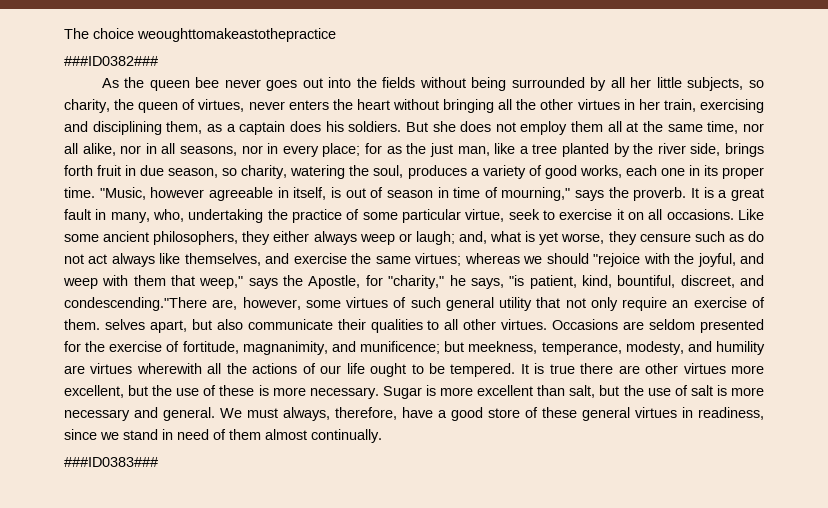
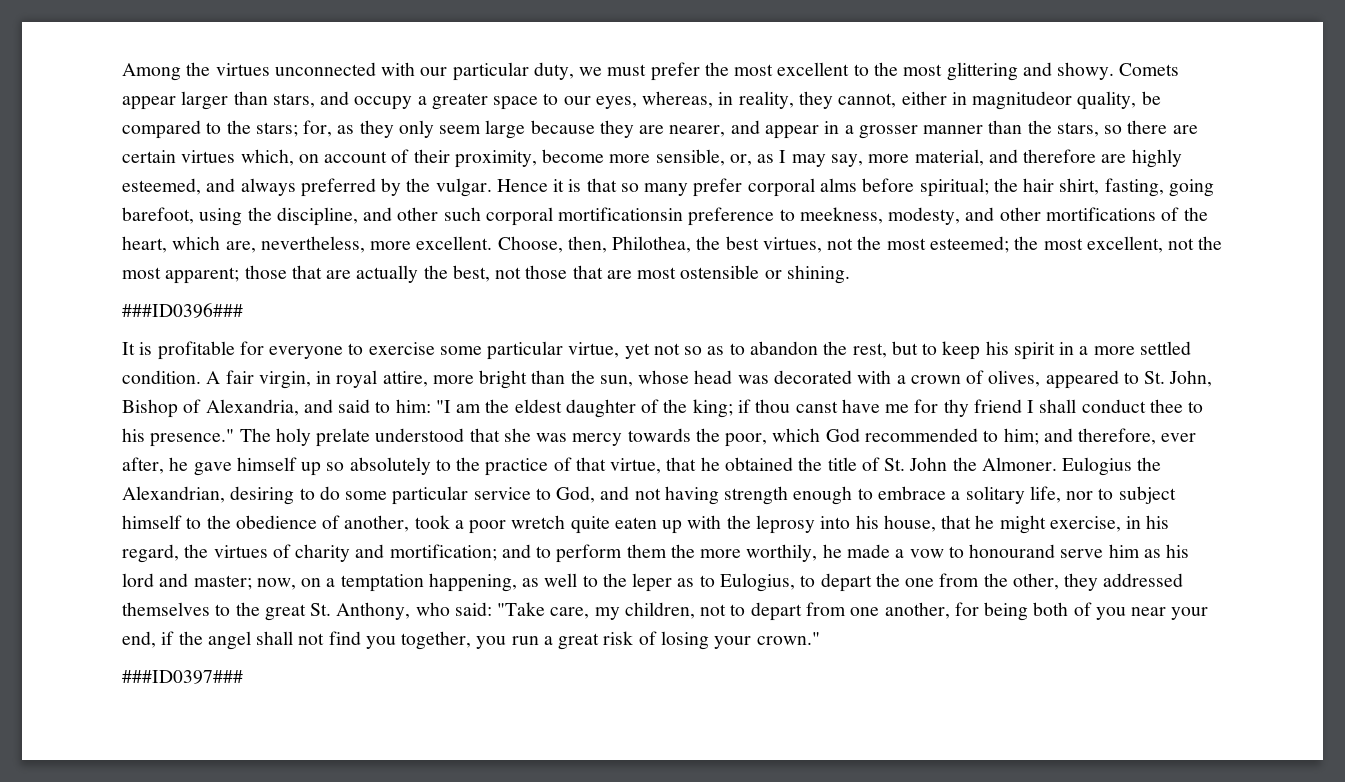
[64,28,336,42] [64,56,158,66] [101,77,764,91] [64,99,764,113] [64,121,764,135] [64,143,764,157] [64,165,764,179] [64,187,764,201] [64,209,765,223] [64,231,764,245] [64,253,765,267] [63,275,765,289] [64,297,765,311] [64,319,764,333] [64,341,765,355] [64,363,765,377] [64,385,764,399] [64,407,764,421] [64,429,382,443] [64,457,158,467] The choice weoughttomakeastothepractice // ###ID0382### // As the queen bee never goes out into the fields without being surrounded by all her little subjects, so charity, the queen of virtues, never enters the heart without bringing all the other virtues in her train, exercising and disciplining them, as a captain does his soldiers. But she does not employ them all at the same time, nor all alike, nor in all seasons, nor in every place; for as the just man, like a tree planted by the river side, brings forth fruit in due season, so charity, watering the soul, produces a variety of good works, each one in its proper time. "Music, however agreeable in itself, is out of season in time of mourning," says the proverb. It is a great fault in many, who, undertaking the practice of some particular virtue, seek to exercise it on all occasions. Like some ancient philosophers, they either always weep or laugh; and, what is yet worse, they censure such as do not act always like themselves, and exercise the same virtues; whereas we should "rejoice with the joyful, and weep with them that weep," says the Apostle, for "charity," he says, "is patient, kind, bountiful, discreet, and condescending."There are, however, some virtues of such general utility that not only require an exercise of them. selves apart, but also communicate their qualities to all other virtues. Occasions are seldom presented for the exercise of fortitude, magnanimity, and munificence; but meekness, temperance, modesty, and humility are virtues wherewith all the actions of our life ought to be tempered. It is true there are other virtues more excellent, but the use of these is more necessary. Sugar is more excellent than salt, but the use of salt is more necessary and general. We must always, therefore, have a good store of these general virtues in readiness, since we stand in need of them almost continually. // ###ID0383### -> [122,62,1180,81] [122,91,1161,110] [122,120,1198,139] [122,149,1182,168] [122,178,1214,197] [122,207,1208,226] [122,236,1223,253] [122,265,850,284] [122,303,243,318] [122,341,1191,360] [122,370,1213,389] [122,399,1204,418] [122,428,1197,447] [122,457,1162,476] [122,486,1176,505] [122,515,1170,534] [122,544,1190,563] [122,573,1184,592] [122,602,1209,621] [122,631,820,650] [122,670,243,684] Among the virtues unconnected with our particular duty, we must prefer the most excellent to the most glittering and showy. Comets appear larger than stars, and occupy a greater space to our eyes, whereas, in reality, they cannot, either in magnitudeor quality, be compared to the stars; for, as they only seem large because they are nearer, and appear in a grosser manner than the stars, so there are certain virtues which, on account of their proximity, become more sensible, or, as I may say, more material, and therefore are highly esteemed, and always preferred by the vulgar. Hence it is that so many prefer corporal alms before spiritual; the hair shirt, fasting, going barefoot, using the discipline, and other such corporal mortificationsin preference to meekness, modesty, and other mortifications of the heart, which are, nevertheless, more excellent. Choose, then, Philothea, the best virtues, not the most esteemed; the most excellent, not the most apparent; those that are actually the best, not those that are most ostensible or shining. // ###ID0396### // It is profitable for everyone to exercise some particular virtue, yet not so as to abandon the rest, but to keep his spirit in a more settled condition. A fair virgin, in royal attire, more bright than the sun, whose head was decorated with a crown of olives, appeared to St. John, Bishop of Alexandria, and said to him: "I am the eldest daughter of the king; if thou canst have me for thy friend I shall conduct thee to his presence." The holy prelate understood that she was mercy towards the poor, which God recommended to him; and therefore, ever after, he gave himself up so absolutely to the practice of that virtue, that he obtained the title of St. John the Almoner. Eulogius the Alexandrian, desiring to do some particular service to God, and not having strength enough to embrace a solitary life, nor to subject himself to the obedience of another, took a poor wretch quite eaten up with the leprosy into his house, that he might exercise, in his regard, the virtues of charity and mortification; and to perform them the more worthily, he made a vow to honourand serve him as his lord and master; now, on a temptation happening, as well to the leper as to Eulogius, to depart the one from the other, they addressed themselves to the great St. Anthony, who said: "Take care, my children, not to depart from one another, for being both of you near your end, if the angel shall not find you together, you run a great risk of losing your crown." // ###ID0397###

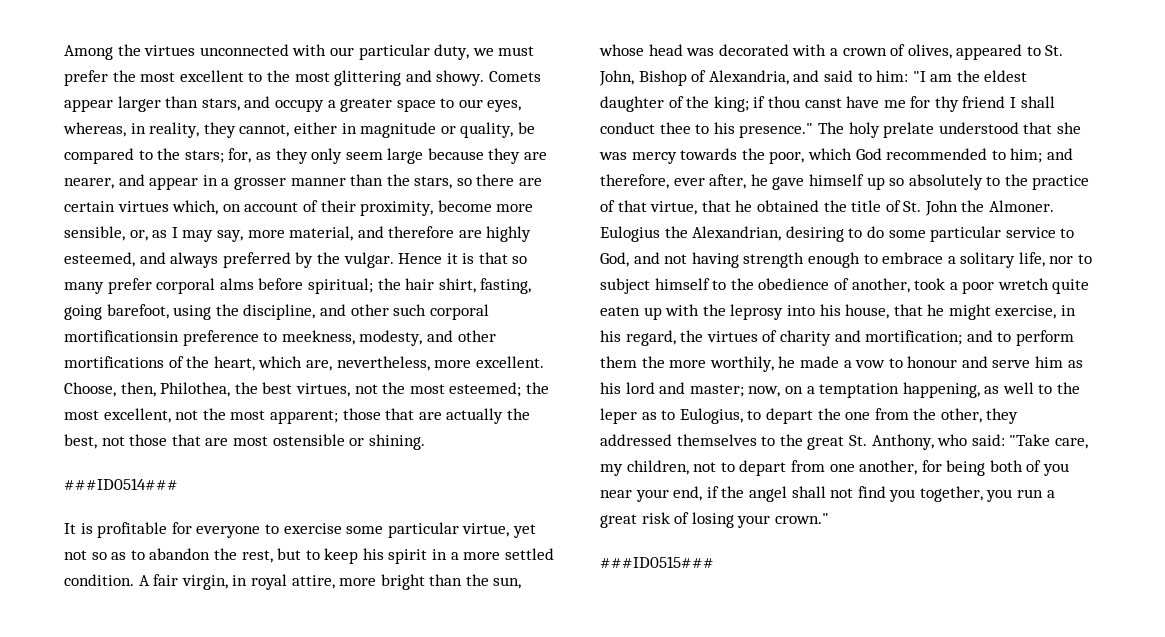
[972,91,1073,110] magnitudeor -> [360,122,456,138] magnitude or
[122,303,243,318] ###ID0396### -> [64,478,178,490] ###ID0514###
[969,544,1056,558] honourand -> [907,356,988,368] honour and
[122,670,243,684] ###ID0397### -> [600,556,714,568] ###ID0515###

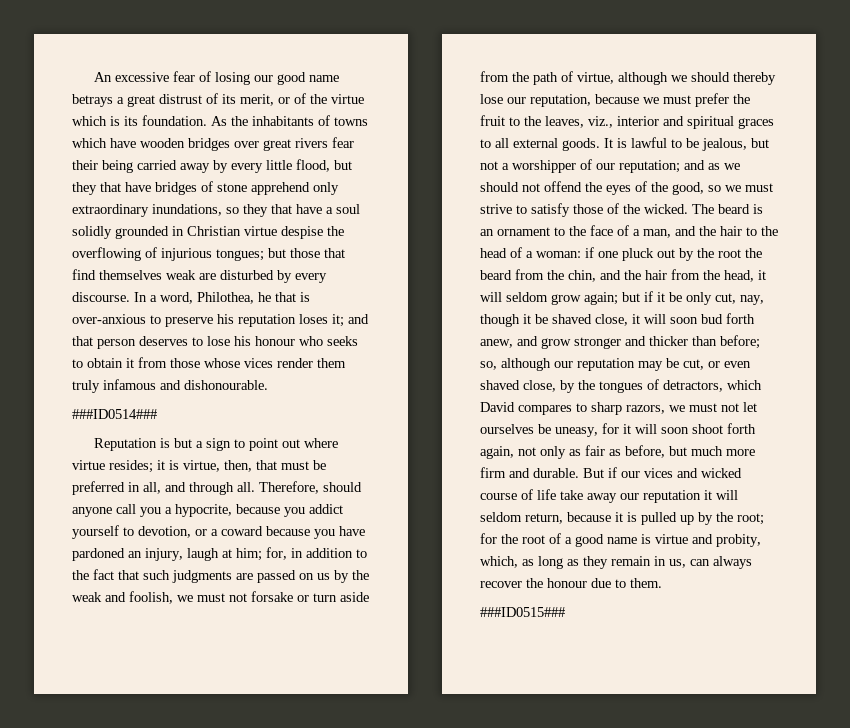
[64,44,535,60] [64,70,541,86] [64,96,522,112] [63,122,535,138] [64,148,548,164] [64,174,543,190] [64,200,534,216] [64,226,532,242] [64,252,528,268] [64,278,532,294] [64,304,489,320] [64,330,496,346] [64,356,544,371] [64,382,549,397] [64,408,530,424] [64,434,425,450] [64,478,178,490] [64,522,536,538] [64,548,554,564] [64,574,522,590] [599,44,1064,60] [599,70,1028,86] [600,96,1055,112] [600,122,1081,138] [599,148,1073,164] [600,174,1090,190] [600,200,1055,216] [600,226,1075,242] [600,252,1093,268] [600,278,1090,294] [600,304,1077,320] [600,330,1074,346] [600,356,1083,372] [600,382,1081,398] [600,408,1019,424] [600,434,1088,450] [600,460,1070,476] [600,486,1055,502] [600,512,829,528] Among the virtues unconnected with our particular duty, we must prefer the most excellent to the most glittering and showy. Comets appear larger than stars, and occupy a greater space to our eyes, whereas, in reality, they cannot, either in magnitude or quality, be compared to the stars; for, as they only seem large because they are nearer, and appear in a grosser manner than the stars, so there are certain virtues which, on account of their proximity, become more sensible, or, as I may say, more material, and therefore are highly esteemed, and always preferred by the vulgar. Hence it is that so many prefer corporal alms before spiritual; the hair shirt, fasting, going barefoot, using the discipline, and other such corporal mortificationsin preference to meekness, modesty, and other mortifications of the heart, which are, nevertheless, more excellent. Choose, then, Philothea, the best virtues, not the most esteemed; the most excellent, not the most apparent; those that are actually the best, not those that are most ostensible or shining. // ###ID0514### // It is profitable for everyone to exercise some particular virtue, yet not so as to abandon the rest, but to keep his spirit in a more settled condition. A fair virgin, in royal attire, more bright than the sun, whose head was decorated with a crown of olives, appeared to St. John, Bishop of Alexandria, and said to him: "I am the eldest daughter of the king; if thou canst have me for thy friend I shall conduct thee to his presence." The holy prelate understood that she was mercy towards the poor, which God recommended to him; and therefore, ever after, he gave himself up so absolutely to the practice of that virtue, that he obtained the title of St. John the Almoner. Eulogius the Alexandrian, desiring to do some particular service to God, and not having strength enough to embrace a solitary life, nor to subject himself to the obedience of another, took a poor wretch quite eaten up with the leprosy into his house, that he might exercise, in his regard, the virtues of charity and mortification; and to perform them the more worthily, he made a vow to honour and serve him as his lord and master; now, on a temptation happening, as well to the leper as to Eulogius, to depart the one from the other, they addressed themselves to the great St. Anthony, who said: "Take care, my children, not to depart from one another, for being both of you near your end, if the angel shall not find you together, you run a great risk of losing your crown." -> [94,71,340,85] [72,93,364,107] [72,115,368,126] [72,137,354,151] [72,159,352,173] [72,181,339,195] [72,204,360,217] [72,226,344,239] [72,247,345,261] [72,269,327,283] [72,292,310,304] [72,314,369,327] [72,336,358,349] [72,357,346,368] [72,379,268,393] [72,409,157,419] [94,438,339,451] [72,460,326,473] [72,481,362,495] [72,504,343,517] [72,525,365,539] [72,547,367,561] [72,569,369,583] [72,591,369,604] [480,71,776,85] [480,93,750,107] [480,115,774,129] [480,137,769,151] [480,159,740,173] [480,181,773,195] [480,203,763,217] [480,225,778,238] [480,247,762,261] [480,269,766,282] [480,291,764,305] [480,313,755,327] [480,335,760,349] [480,358,751,371] [480,379,762,393] [480,402,757,415] [480,423,756,437] [480,445,755,459] [480,467,742,478] [480,489,738,503] [480,512,764,525] [480,533,761,547] [480,556,752,569] [480,578,662,588] An excessive fear of losing our good name betrays a great distrust of its merit, or of the virtue which is its foundation. As the inhabitants of towns which have wooden bridges over great rivers fear their being carried away by every little flood, but they that have bridges of stone apprehend only extraordinary inundations, so they that have a soul solidly grounded in Christian virtue despise the overflowing of injurious tongues; but those that find themselves weak are disturbed by every discourse. In a word, Philothea, he that is over-anxious to preserve his reputation loses it; and that person deserves to lose his honour who seeks to obtain it from those whose vices render them truly infamous and dishonourable. // ###ID0514### // Reputation is but a sign to point out where virtue resides; it is virtue, then, that must be preferred in all, and through all. Therefore, should anyone call you a hypocrite, because you addict yourself to devotion, or a coward because you have pardoned an injury, laugh at him; for, in addition to the fact that such judgments are passed on us by the weak and foolish, we must not forsake or turn aside from the path of virtue, although we should thereby lose our reputation, because we must prefer the fruit to the leaves, viz., interior and spiritual graces to all external goods. It is lawful to be jealous, but not a worshipper of our reputation; and as we should not offend the eyes of the good, so we must strive to satisfy those of the wicked. The beard is an ornament to the face of a man, and the hair to the head of a woman: if one pluck out by the root the beard from the chin, and the hair from the head, it will seldom grow again; but if it be only cut, nay, though it be shaved close, it will soon bud forth anew, and grow stronger and thicker than before; so, although our reputation may be cut, or even shaved close, by the tongues of detractors, which David compares to sharp razors, we must not let ourselves be uneasy, for it will soon shoot forth again, not only as fair as before, but much more firm and durable. But if our vices and wicked course of life take away our reputation it will seldom return, because it is pulled up by the root; for the root of a good name is virtue and probity, which, as long as they remain in us, can always recover the honour due to them.

